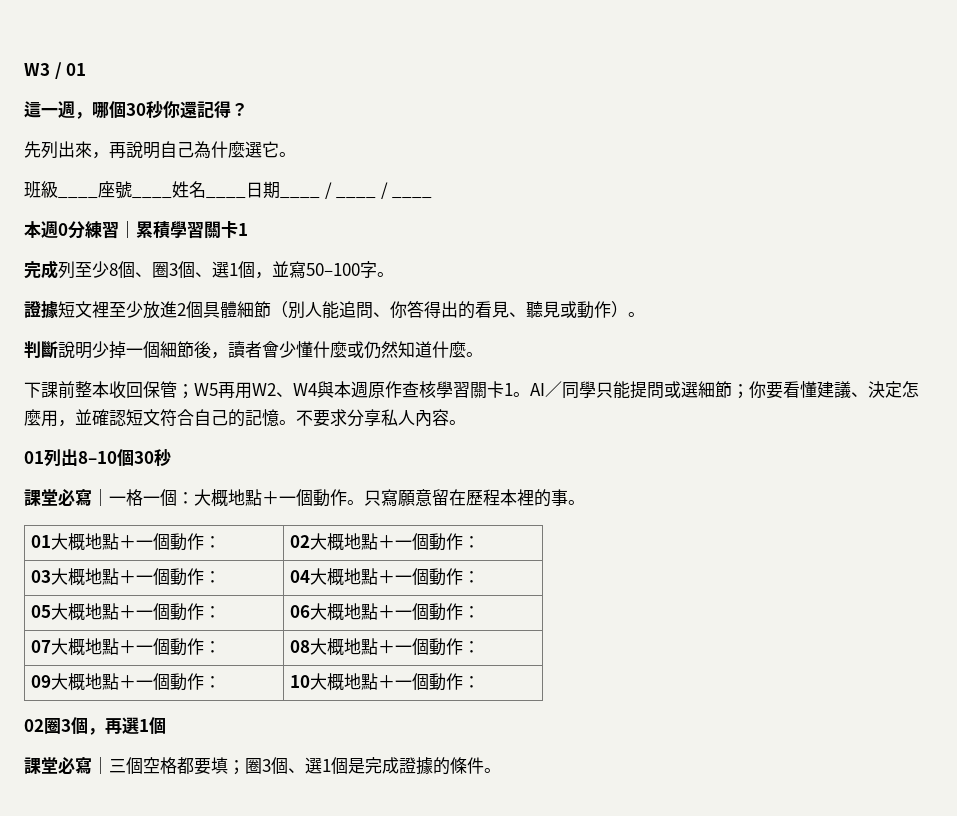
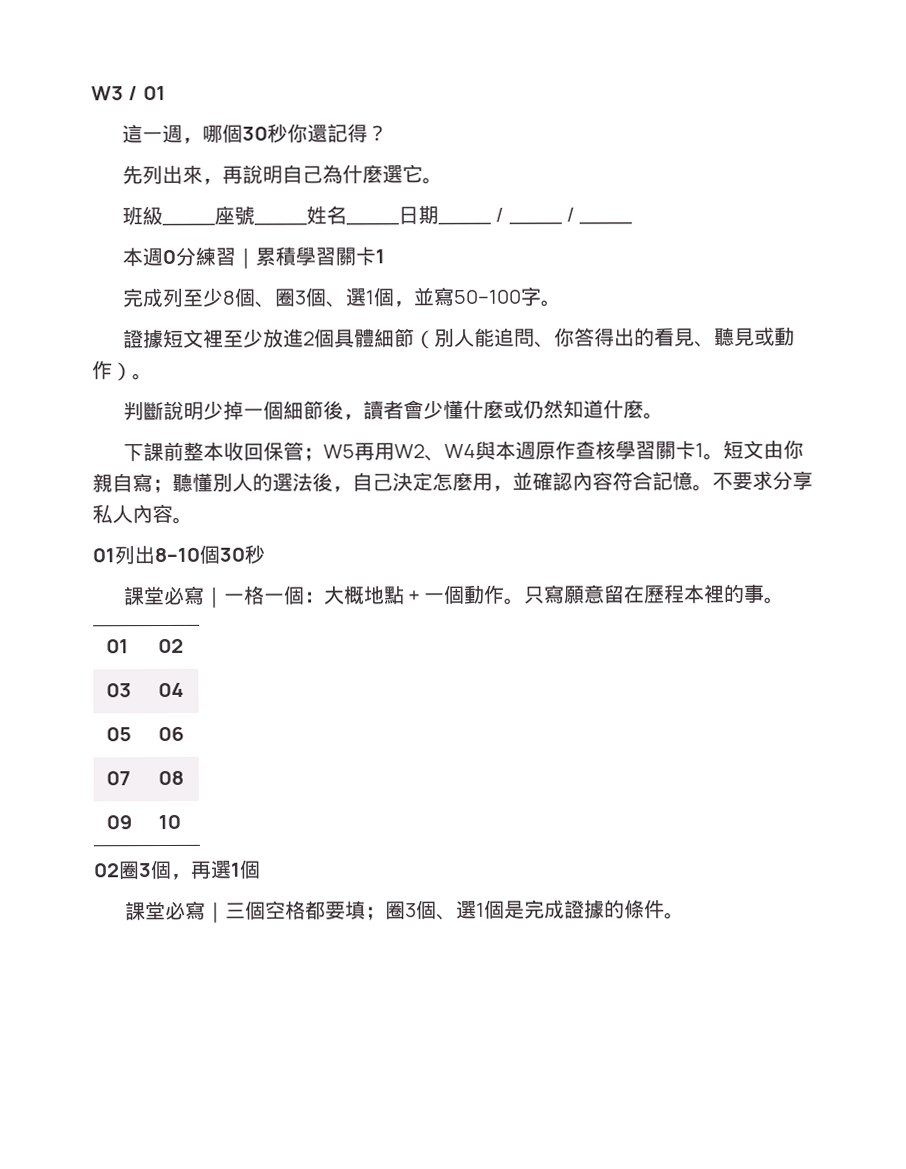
[530,381,868,399] AI／同學只能提問或選細節；你要看懂建議、 -> [722,439,804,460] [92,472,393,494] 短文由你親自寫；聽懂別人的選法後，自己
[126,409,245,427] 短文符合自己的 -> [572,471,653,491] 內容符合
[51,533,222,551] [290,533,481,551] [31,568,222,586] [290,568,481,586] [31,603,222,621] [290,603,481,621] [31,638,222,656] [290,638,481,656] [31,673,222,691] [290,673,481,691] 大概地點＋一個動作： | 02大概地點＋一個動作： // 03大概地點＋一個動作： | 04大概地點＋一個動作： // 05大概地點＋一個動作： | 06大概地點＋一個動作： // 07大概地點＋一個動作： | 08大概地點＋一個動作： // 09大概地點＋一個動作： | 10大概地點＋一個動作： -> [158,638,185,654] [106,683,133,698] [158,682,185,698] [106,727,133,742] [158,726,185,742] [106,771,132,786] [158,770,185,786] [106,815,133,830] [158,814,182,830] | 02 // 03 | 04 // 05 | 06 // 07 | 08 // 09 | 10

